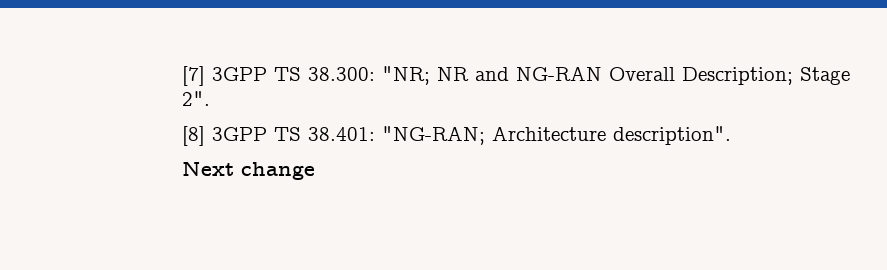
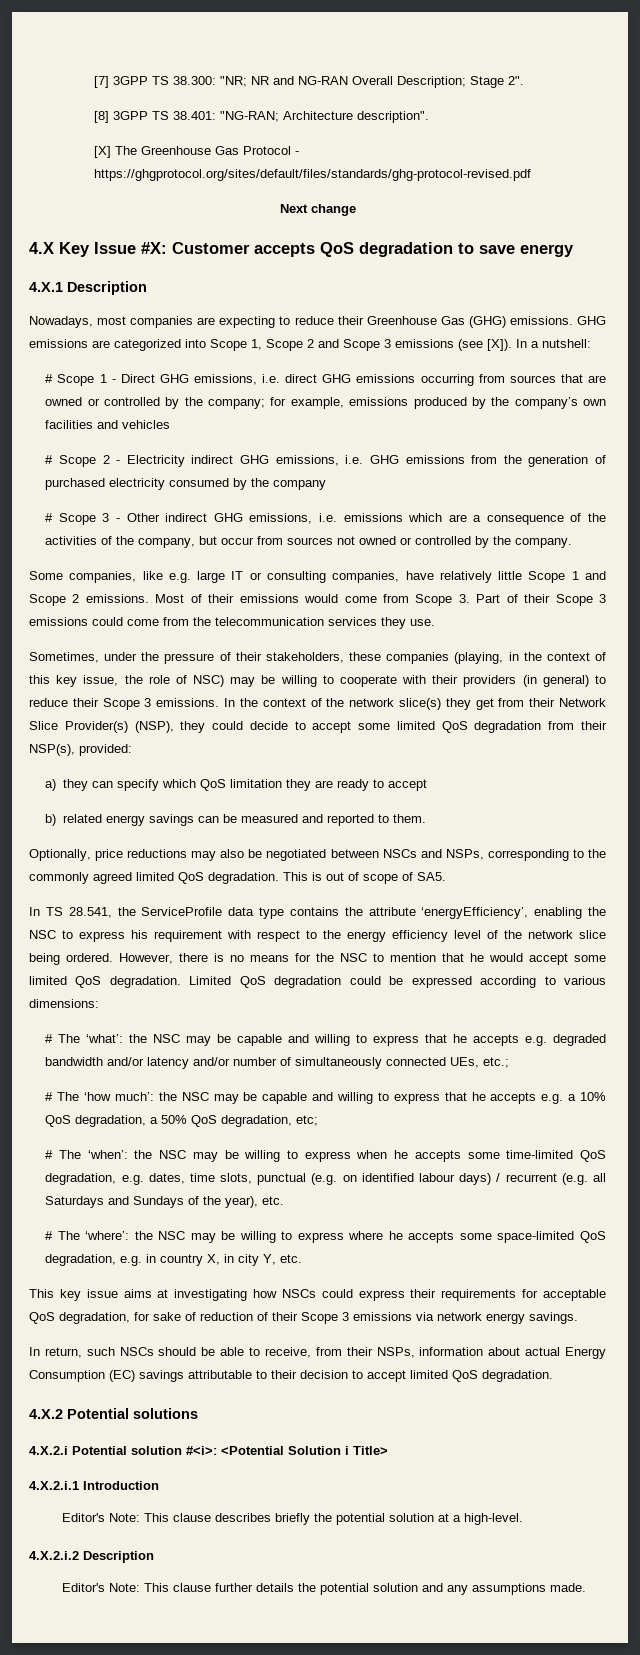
[181,161,315,180] Next change -> [94,146,300,158] [94,169,532,181] [279,204,356,216] [29,242,574,257] [29,281,147,295] [29,316,606,328] [29,339,591,351] [45,374,606,386] [45,397,606,409] [45,420,171,429] [45,455,606,467] [45,478,327,490] [45,513,606,525] [45,536,573,548] [29,571,606,583] [29,594,606,606] [29,617,435,629] [29,652,606,664] [29,675,606,687] [29,698,606,710] [29,721,607,733] [29,744,132,756] [45,779,427,791] [45,814,426,826] [29,849,607,861] [29,872,446,884] [29,907,606,919] [29,930,606,942] [29,953,606,965] [29,976,606,988] [29,999,99,1008] [45,1034,606,1046] [45,1057,510,1069] [45,1092,606,1104] [45,1115,319,1127] [45,1150,607,1162] [45,1173,606,1185] [45,1196,285,1208] [45,1231,607,1243] [45,1254,303,1266] [29,1289,607,1301] [29,1312,578,1324] [29,1347,607,1359] [29,1370,553,1382] [29,1408,198,1419] [29,1446,388,1455] [29,1481,159,1490] [61,1513,523,1525] [29,1551,154,1563] [61,1583,586,1595] [X] The Greenhouse Gas Protocol - https://ghgprotocol.org/sites/default/files/standards/ghg-protocol-revised.pdf // Next change // 4.X Key Issue #X: Customer accepts QoS degradation to save energy // 4.X.1 Description // Nowadays, most companies are expecting to reduce their Greenhouse Gas (GHG) emissions. GHG emissions are categorized into Scope 1, Scope 2 and Scope 3 emissions (see [X]). In a nutshell: // # Scope 1 - Direct GHG emissions, i.e. direct GHG emissions occurring from sources that are owned or controlled by the company; for example, emissions produced by the company’s own facilities and vehicles // # Scope 2 - Electricity indirect GHG emissions, i.e. GHG emissions from the generation of purchased electricity consumed by the company // # Scope 3 - Other indirect GHG emissions, i.e. emissions which are a consequence of the activities of the company, but occur from sources not owned or controlled by the company. // Some companies, like e.g. large IT or consulting companies, have relatively little Scope 1 and Scope 2 emissions. Most of their emissions would come from Scope 3. Part of their Scope 3 emissions could come from the telecommunication services they use. // Sometimes, under the pressure of their stakeholders, these companies (playing, in the context of this key issue, the role of NSC) may be willing to cooperate with their providers (in general) to reduce their Scope 3 emissions. In the context of the network slice(s) they get from their Network Slice Provider(s) (NSP), they could decide to accept some limited QoS degradation from their NSP(s), provided: // a) they can specify which QoS limitation they are ready to accept // b) related energy savings can be measured and reported to them. // Optionally, price reductions may also be negotiated between NSCs and NSPs, corresponding to the commonly agreed limited QoS degradation. This is out of scope of SA5. // In TS 28.541, the ServiceProfile data type contains the attribute ‘energyEfficiency’, enabling the NSC to express his requirement with respect to the energy efficiency level of the network slice being ordered. However, there is no means for the NSC to mention that he would accept some limited QoS degradation. Limited QoS degradation could be expressed according to various dimensions: // # The ‘what’: the NSC may be capable and willing to express that he accepts e.g. degraded bandwidth and/or latency and/or number of simultaneously connected UEs, etc.; // # The ‘how much’: the NSC may be capable and willing to express that he accepts e.g. a 10% QoS degradation, a 50% QoS degradation, etc; // # The ‘when’: the NSC may be willing to express when he accepts some time-limited QoS degradation, e.g. dates, time slots, punctual (e.g. on identified labour days) / recurrent (e.g. all Saturdays and Sundays of the year), etc. // # The ‘where’: the NSC may be willing to express where he accepts some space-limited QoS degradation, e.g. in country X, in city Y, etc. // This key issue aims at investigating how NSCs could express their requirements for acceptable QoS degradation, for sake of reduction of their Scope 3 emissions via network energy savings. // In return, such NSCs should be able to receive, from their NSPs, information about actual Energy Consumption (EC) savings attributable to their decision to accept limited QoS degradation. // 4.X.2 Potential solutions // 4.X.2.i Potential solution #<i>: <Potential Solution i Title> // 4.X.2.i.1 Introduction // Editor's Note: This clause describes briefly the potential solution at a high-level. // 4.X.2.i.2 Description // Editor's Note: This clause further details the potential solution and any assumptions made.

